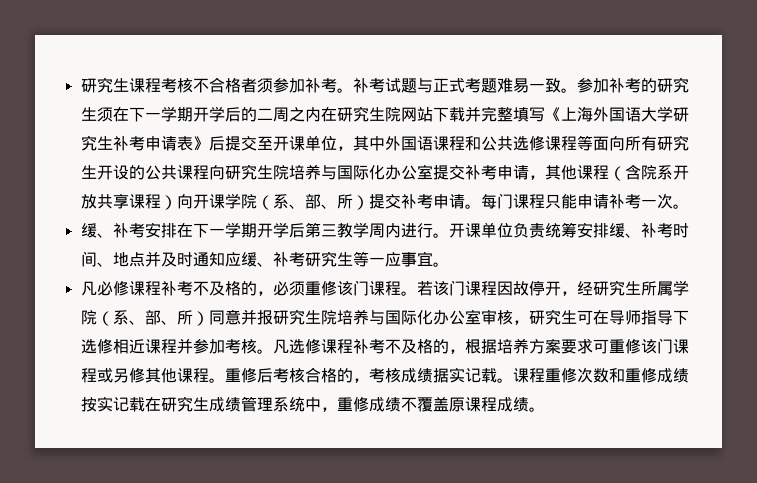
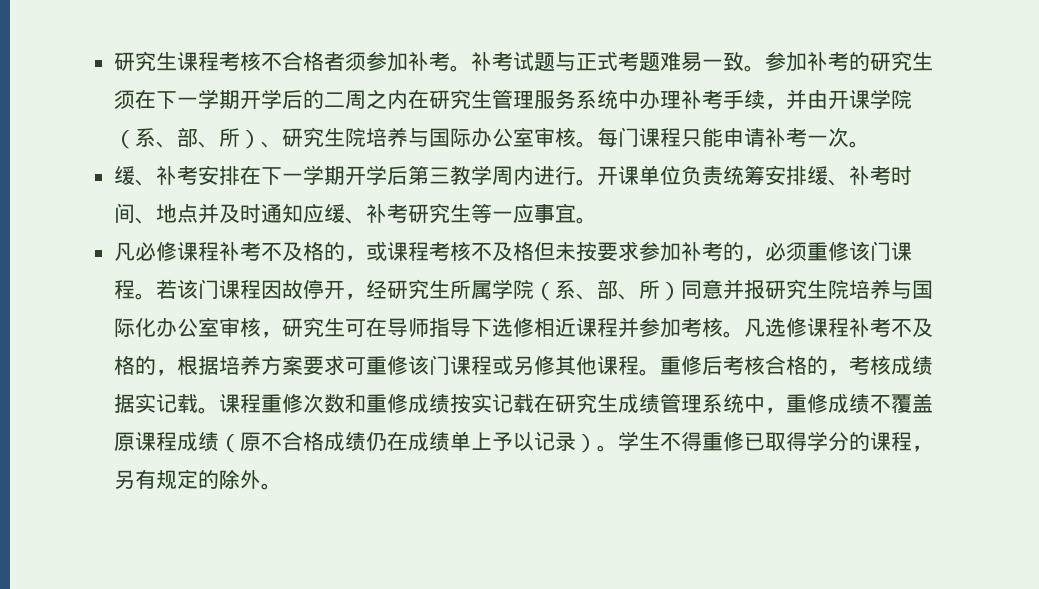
[384,106,689,122] [80,135,689,151] [80,164,689,181] [80,194,193,210] 院网站下载并完整填写《上海外国语大学研究生补考申请表》后提交至开课单位，其中外国语课程和公共选修课程等面向所有研究生开设的公共课程向研究生院培养与国际化办公室提交补考申请，其他课程（含院系开放共享课程）向 -> [492,89,829,110] 管理服务系统中办理补考手续，并由
[368,194,465,209] 提交补考申请 -> [261,127,577,148] 、研究生院培养与国际办公室审核
(273, 293) none -> [366,241,766,262] 或课程考核不及格但未按要求参加补考的，
(529, 404) none -> [219,431,934,453] [114,469,262,489] （原不合格成绩仍在成绩单上予以记录）。学生不得重修已取得学分的课程，另有规定的除外

